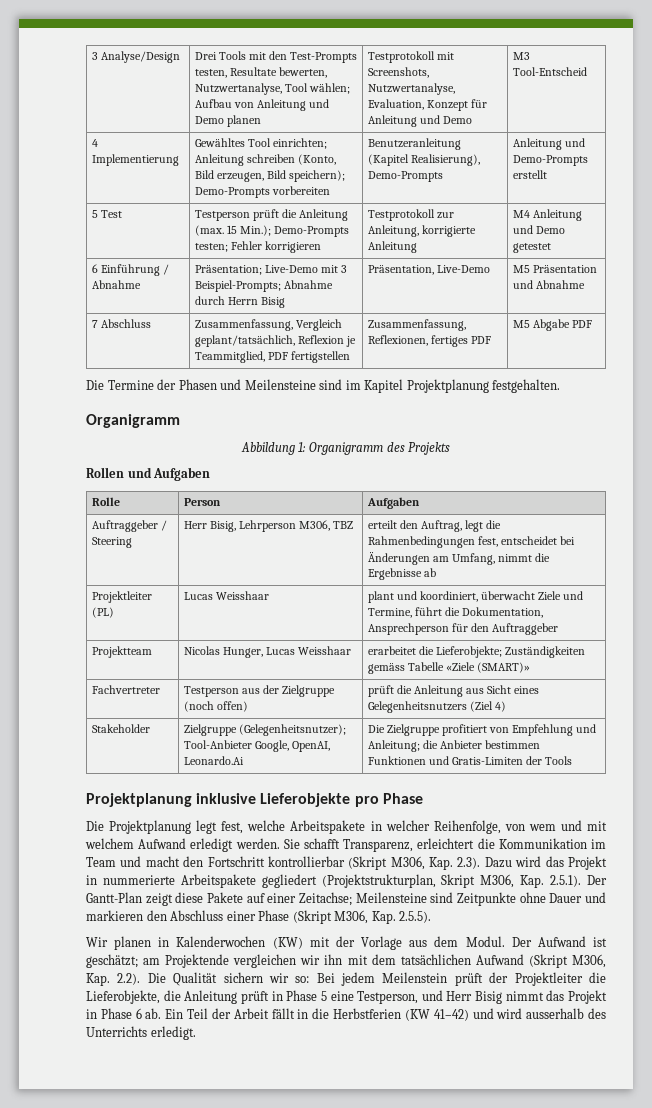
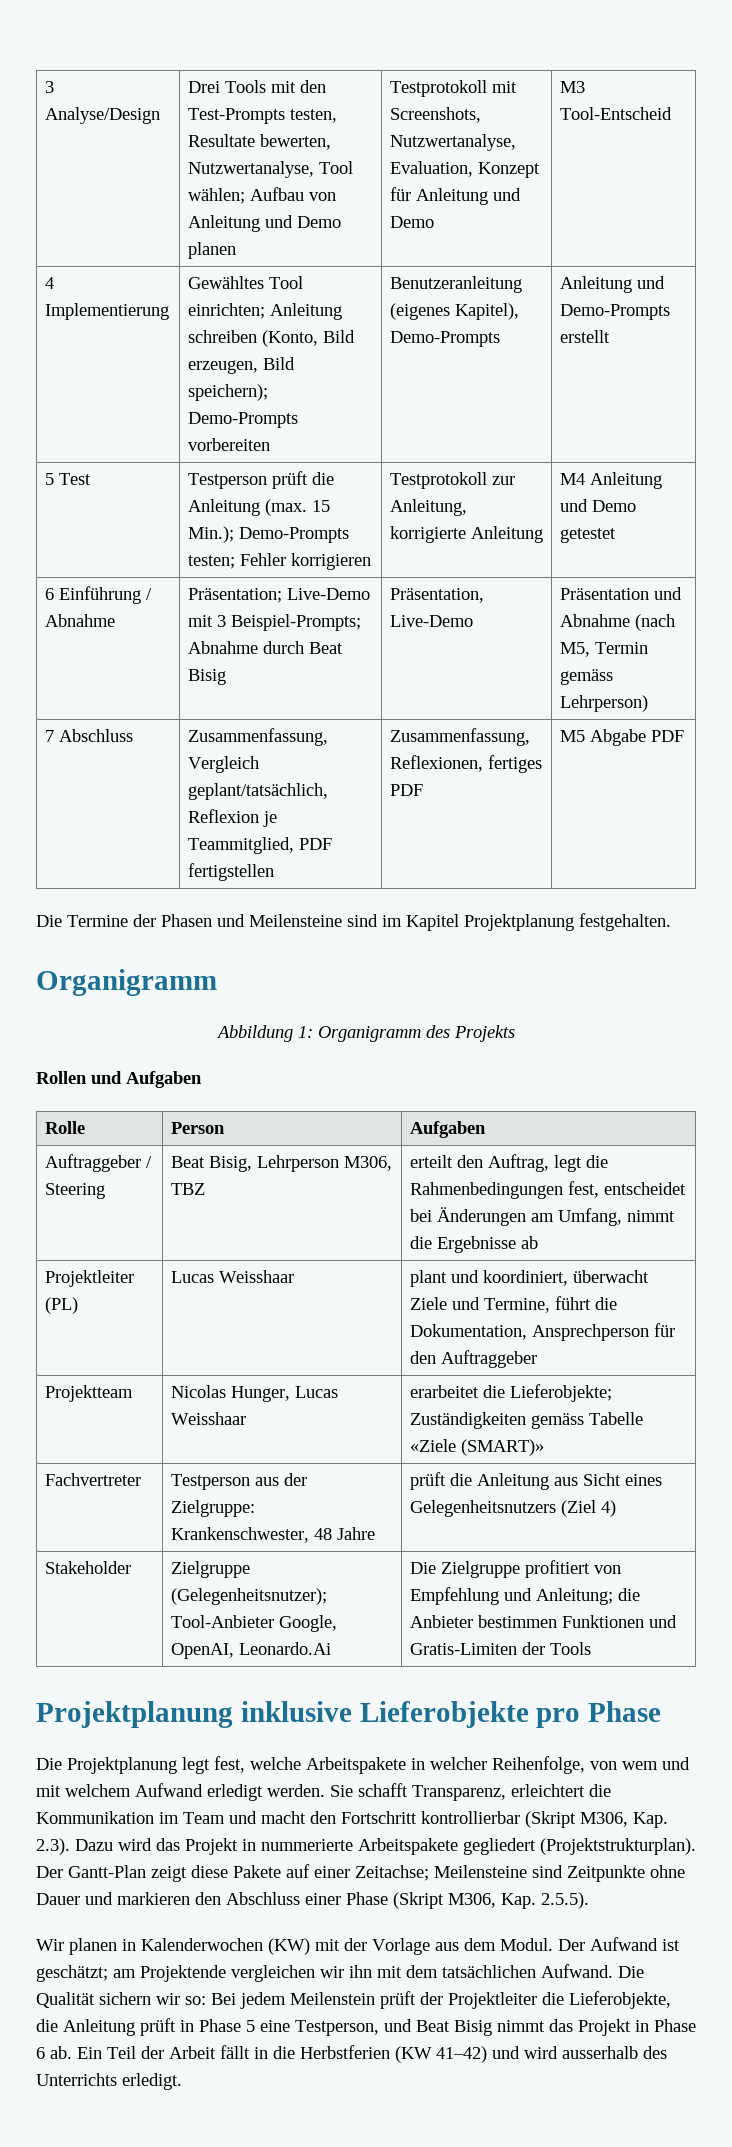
[367,154,480,166] (Kapitel Realisierung), -> [389,303,519,320] (eigenes Kapitel),
[227,297,258,305] Herrn -> [308,642,343,654] Beat
[512,265,530,273] M5 -> (473, 621) none
(585, 284) none -> [634,614,675,631] [559,642,648,657] [559,669,613,685] [559,695,648,712] (nach M5, Termin gemäss Lehrperson)
[183,521,207,529] Herr -> [170,1156,205,1168] Beat
[281,685,335,697] [183,701,248,712] Zielgruppe (noch offen) -> [170,1500,255,1517] [170,1527,375,1543] Zielgruppe: Krankenschwester, 48 Jahre
[321,874,582,888] (Projektstrukturplan, Skript M306, Kap. 2.5.1). -> [540,1838,696,1855] (Projektstrukturplan).
[475,954,606,968] [86,973,141,986] Aufwand (Skript M306, Kap. 2.2). -> [541,1964,613,1978] Aufwand.
[446,991,473,1001] Herr -> [416,2020,450,2032] Beat

